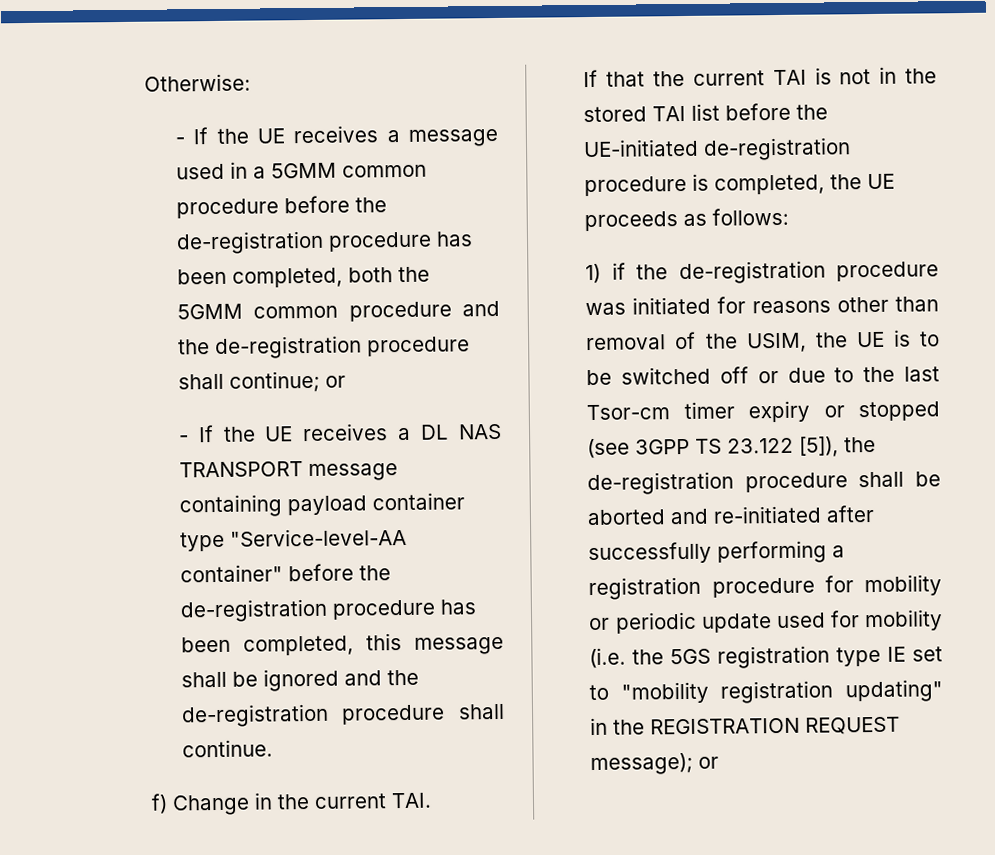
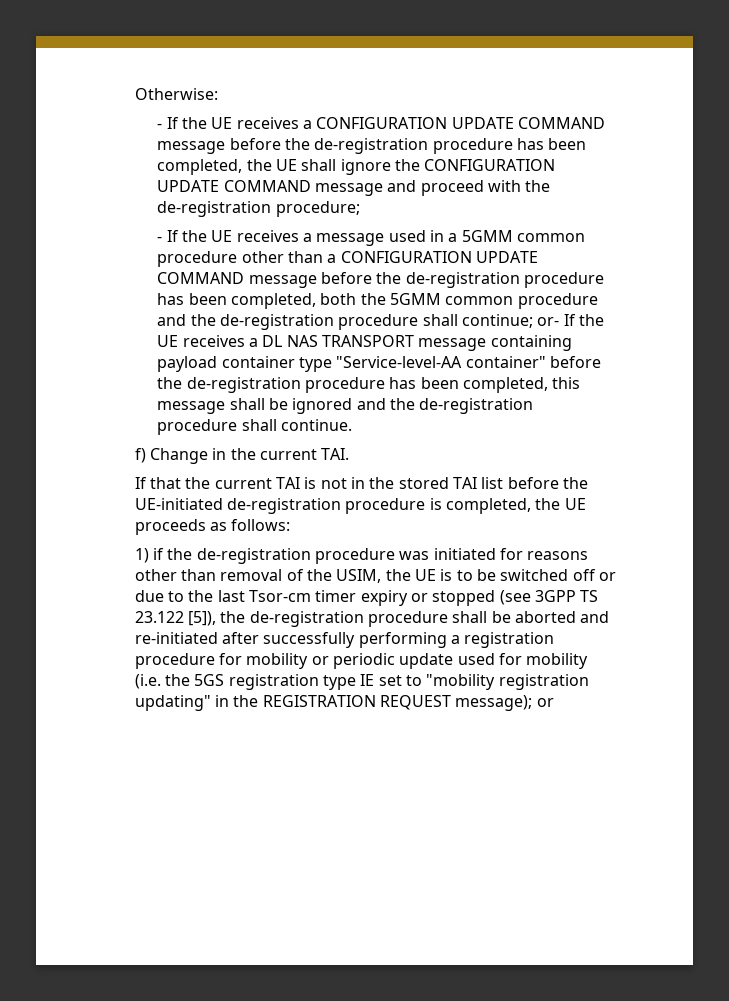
(252, 82) none -> [157,117,606,129] [157,138,587,154] [157,159,556,175] [157,180,551,196] [157,201,360,217] // - If the UE receives a CONFIGURATION UPDATE COMMAND message before the de-registration procedure has been completed, the UE shall ignore the CONFIGURATION UPDATE COMMAND message and proceed with the de-registration procedure;
(279, 208) none -> [241,251,539,263] [157,272,317,288] other than a CONFIGURATION UPDATE COMMAND message
[324,375,346,388] [178,435,189,443] or // - -> [537,317,560,326] or-

